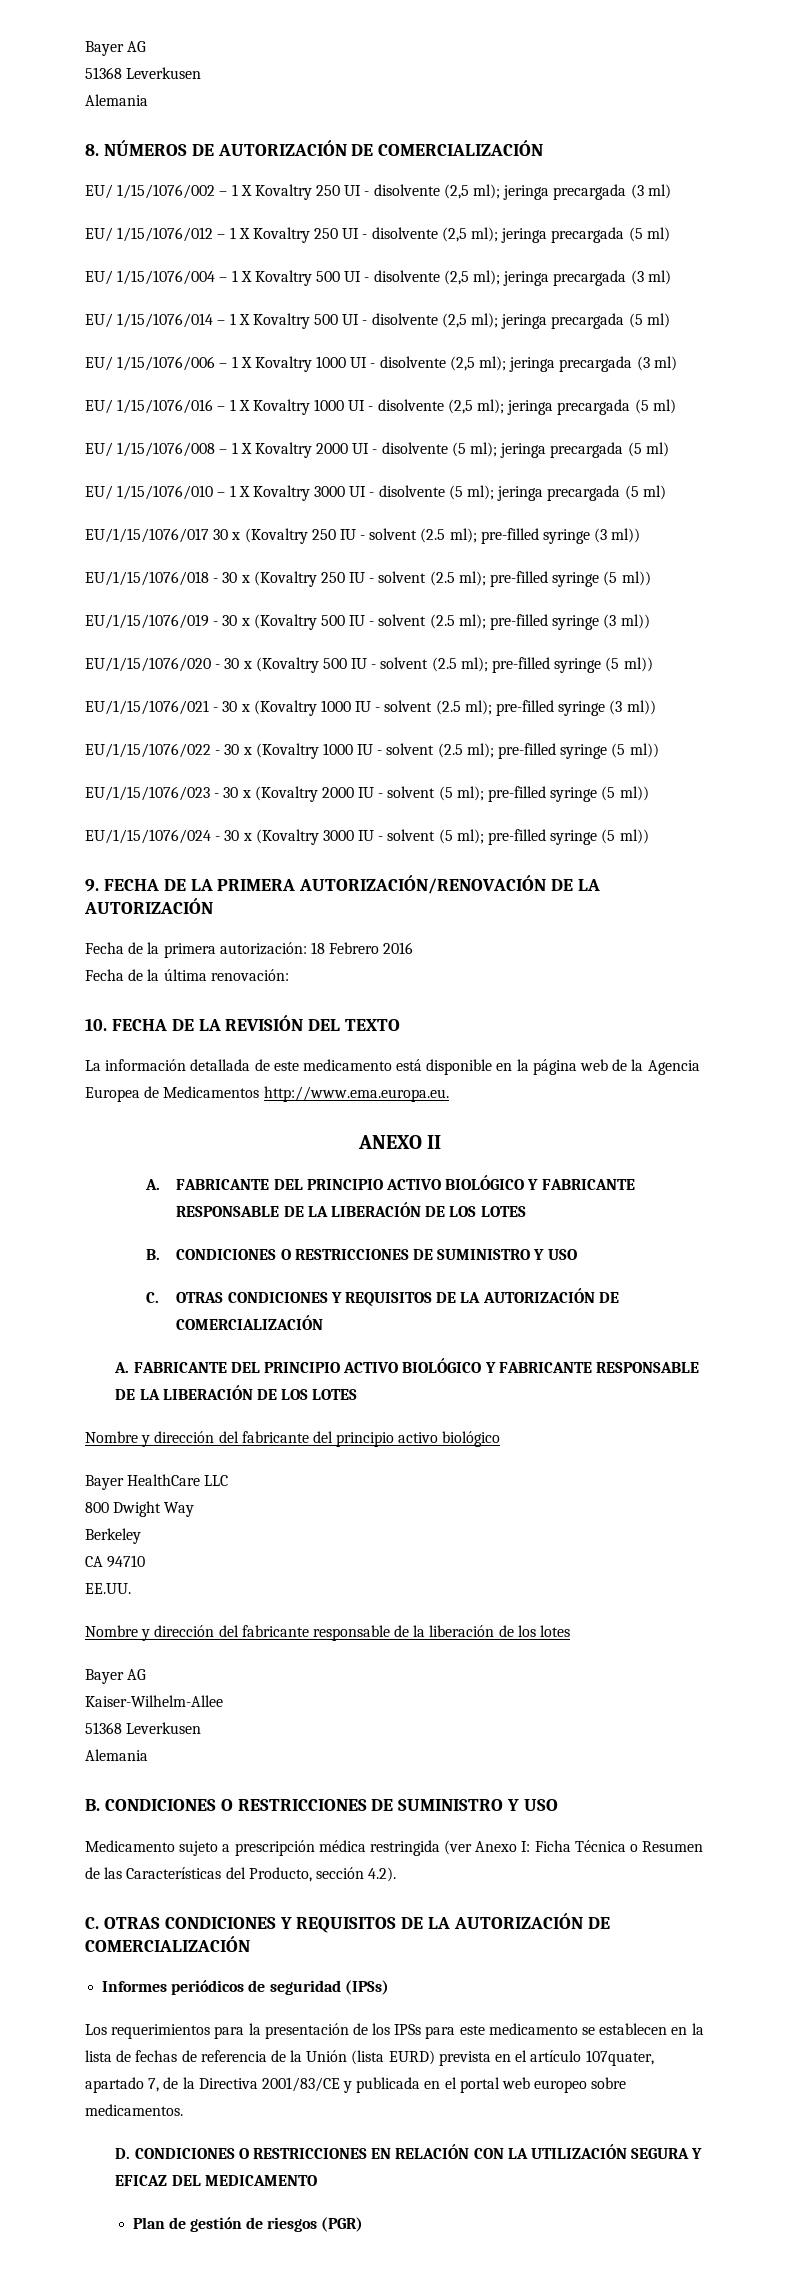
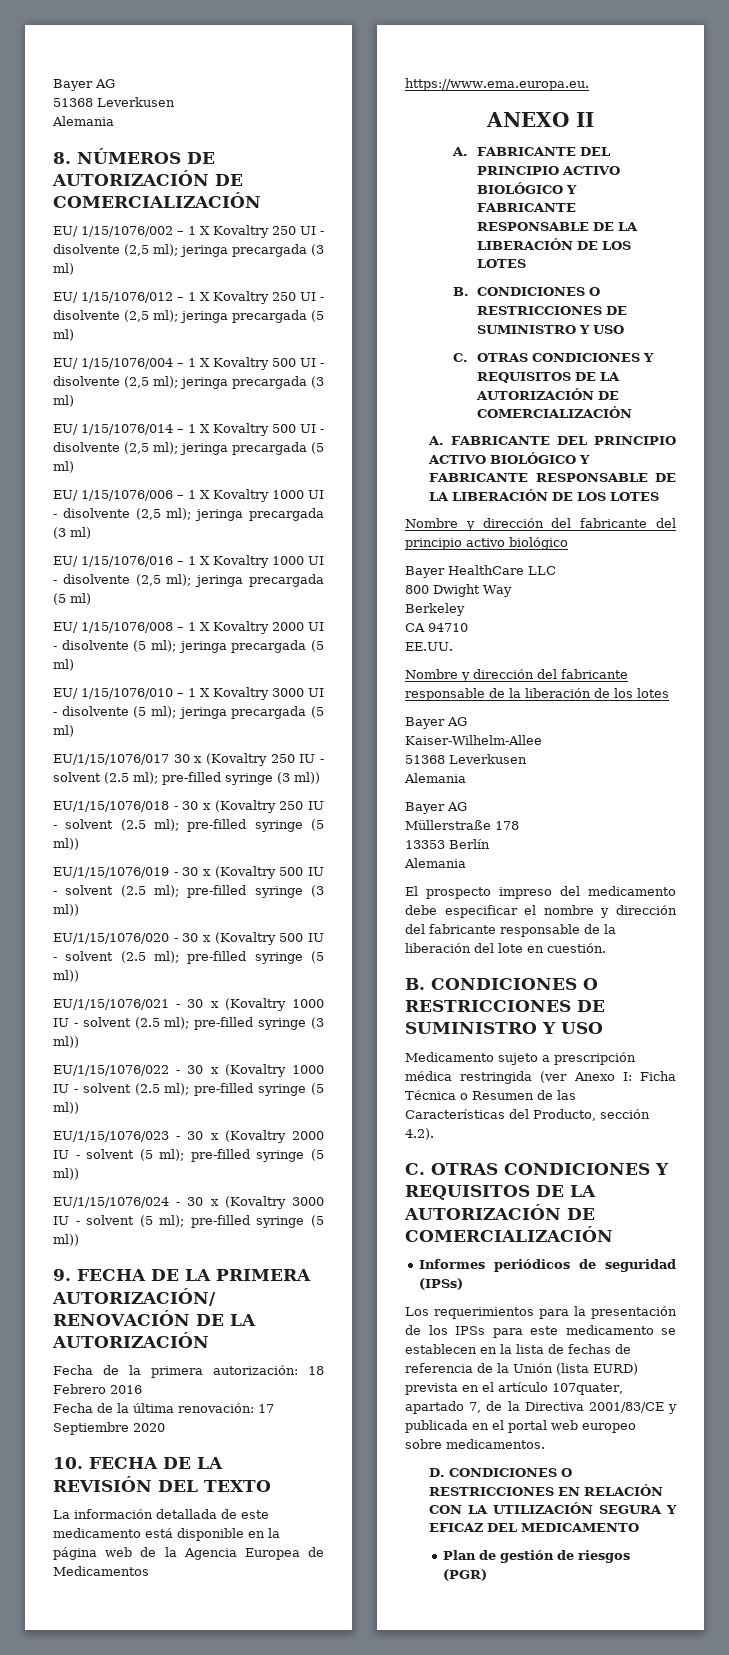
(289, 975) none -> [258,1404,274,1413] [53,1422,165,1435] 17 Septiembre 2020
[263,1086,449,1102] http://www.ema.europa.eu. -> [405,78,589,91] https://www.ema.europa.eu.
(148, 1755) none -> [405,802,467,814] [405,820,519,830] [405,839,490,849] [404,858,466,868] [405,886,676,899] [405,905,677,918] [405,924,616,937] [405,943,606,953] // Bayer AG // Müllerstraße 178 // 13353 Berlín // Alemania // El prospecto impreso del medicamento debe especificar el nombre y dirección del fabricante responsable de la liberación del lote en cuestión.

